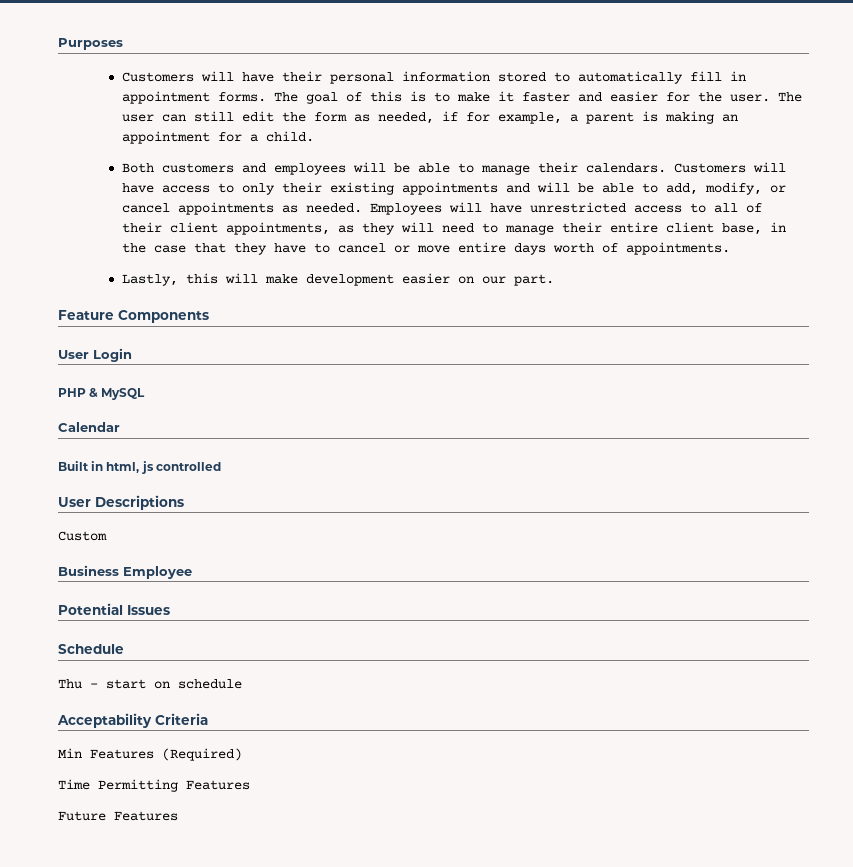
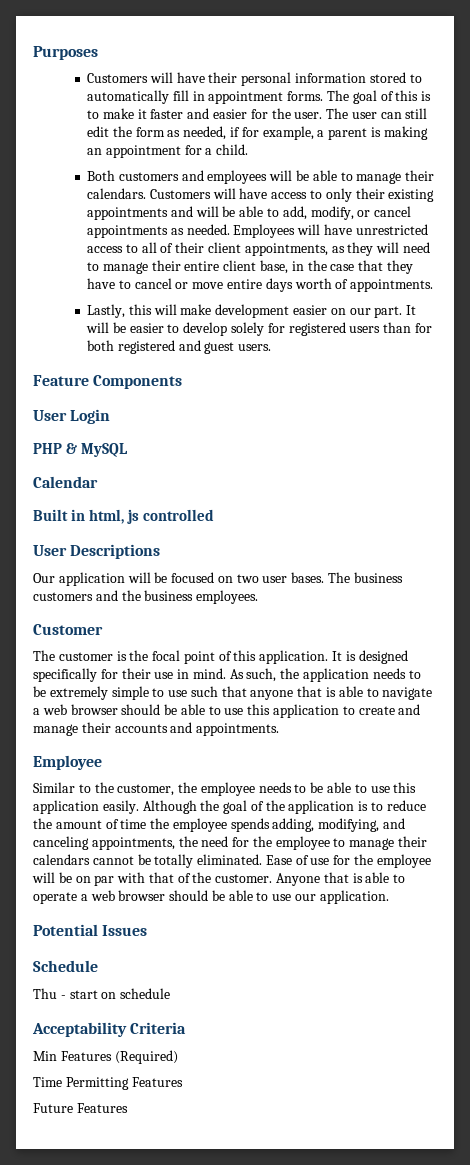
(554, 280) none -> [406,305,417,315] [86,322,432,336] [87,340,272,354] It will be easier to develop solely for registered users than for both registered and guest users.
[58,531,107,541] [58,565,192,579] Custom // Business Employee -> [33,572,403,586] [33,590,259,604] [33,624,103,635] [33,650,408,664] [33,668,421,682] [33,686,433,700] [33,704,421,718] [33,722,280,736] [33,755,102,770] [33,782,417,796] [33,800,426,814] [33,818,406,832] [33,836,428,850] [33,854,431,868] [32,872,406,886] [33,890,389,904] Our application will be focused on two user bases. The business customers and the business employees. // Customer // The customer is the focal point of this application. It is designed specifically for their use in mind. As such, the application needs to be extremely simple to use such that anyone that is able to navigate a web browser should be able to use this application to create and manage their accounts and appointments. // Employee // Similar to the customer, the employee needs to be able to use this application easily. Although the goal of the application is to reduce the amount of time the employee spends adding, modifying, and canceling appointments, the need for the employee to manage their calendars cannot be totally eliminated. Ease of use for the employee will be on par with that of the customer. Anyone that is able to operate a web browser should be able to use our application.

